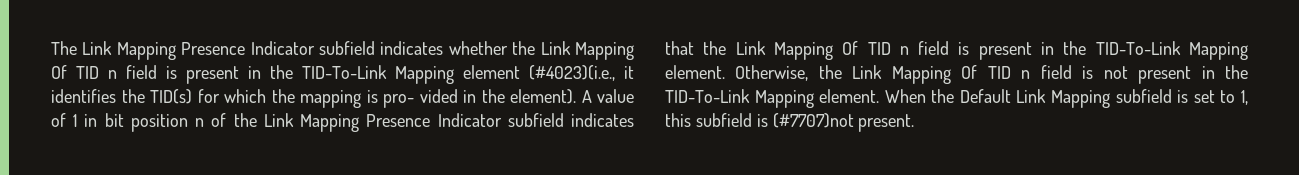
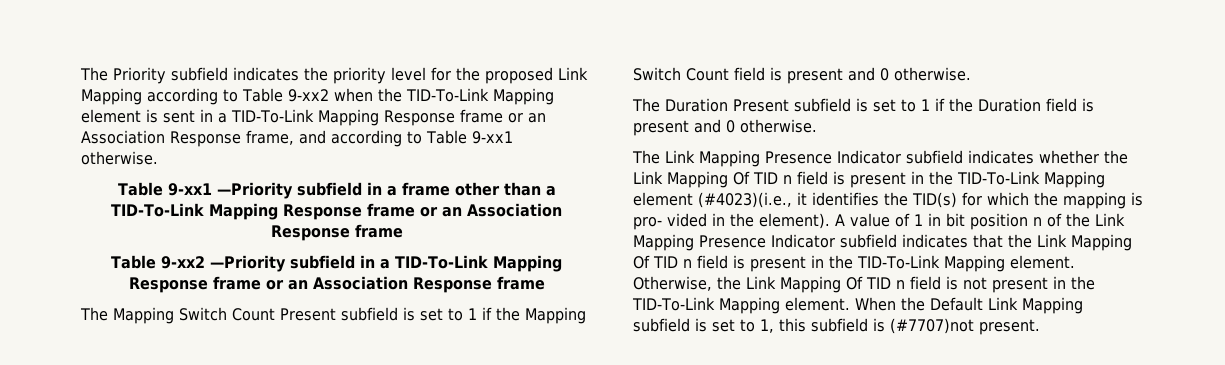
[51,41,77,55] The -> [80,67,588,84] [81,88,554,105] [81,109,546,126] [81,130,513,147] [81,151,158,165] [117,182,556,199] [111,203,562,220] [270,224,403,241] [111,255,562,272] [128,276,545,293] [80,307,586,324] [633,67,971,84] [632,98,1094,112] [633,119,817,136] [632,150,660,164] The Priority subfield indicates the priority level for the proposed Link Mapping according to Table 9-xx2 when the TID-To-Link Mapping element is sent in a TID-To-Link Mapping Response frame or an Association Response frame, and according to Table 9-xx1 otherwise. // Table 9-xx1 —Priority subfield in a frame other than a TID-To-Link Mapping Response frame or an Association Response frame // Table 9-xx2 —Priority subfield in a TID-To-Link Mapping Response frame or an Association Response frame // The Mapping Switch Count Present subfield is set to 1 if the Mapping Switch Count field is present and 0 otherwise. // The Duration Present subfield is set to 1 if the Duration field is present and 0 otherwise. // The

